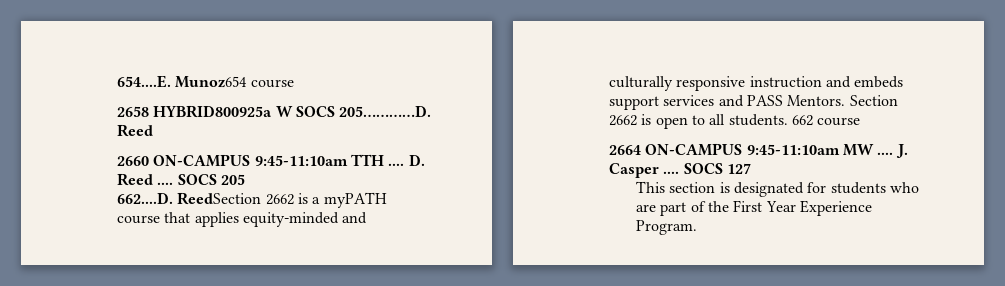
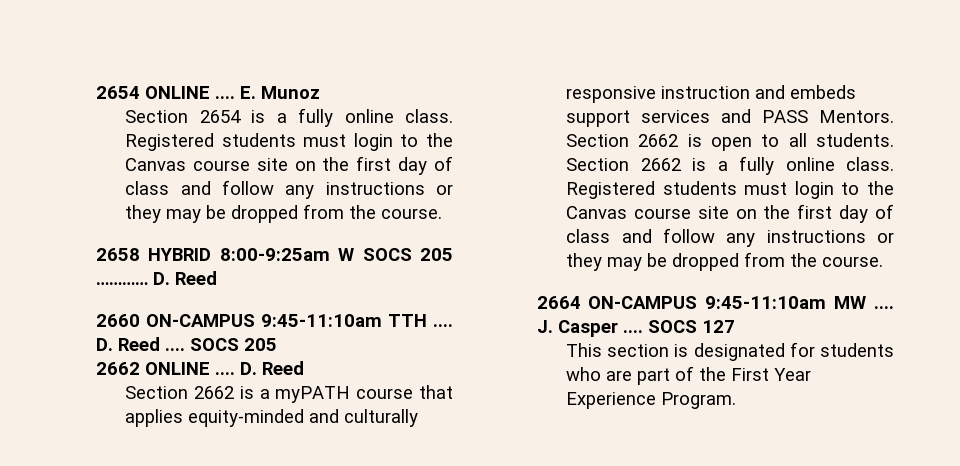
[117,75,294,88] [117,105,432,118] 654....E. Munoz654 course // 2658 HYBRID800925a W SOCS 205…………D. -> [95,86,320,99] [125,108,453,127] [125,133,453,151] [125,156,454,175] [125,180,454,199] [125,204,443,223] [95,248,453,261] [95,272,170,285] 2654 ONLINE .... E. Munoz // Section 2654 is a fully online class. Registered students must login to the Canvas course site on the first day of class and follow any instructions or they may be dropped from the course. // 2658 HYBRID 8:00-9:25am W SOCS 205 ………… D.
[117,192,262,205] 662....D. ReedSection -> [95,361,304,375] [125,386,189,399] 2662 ONLINE .... D. Reed // Section
[791,115,861,126] 662 course -> [566,156,894,175] [566,181,894,199] [566,204,894,223] [566,228,894,247] [566,252,884,271] Section 2662 is a fully online class. Registered students must login to the Canvas course site on the first day of class and follow any instructions or they may be dropped from the course.

